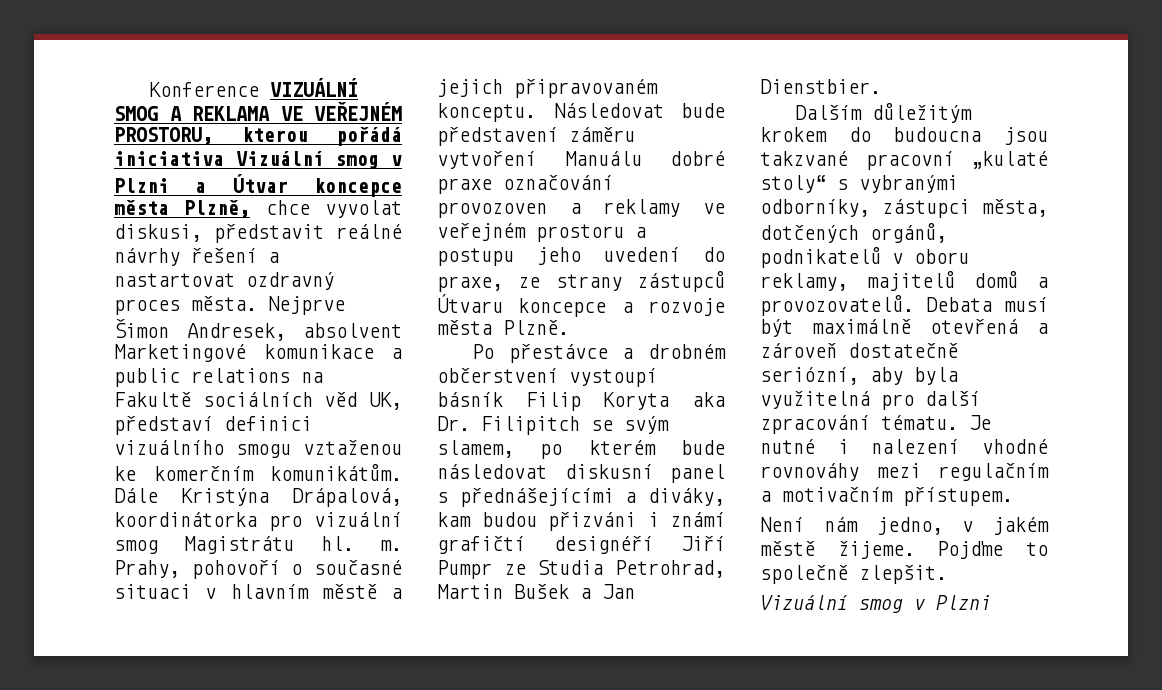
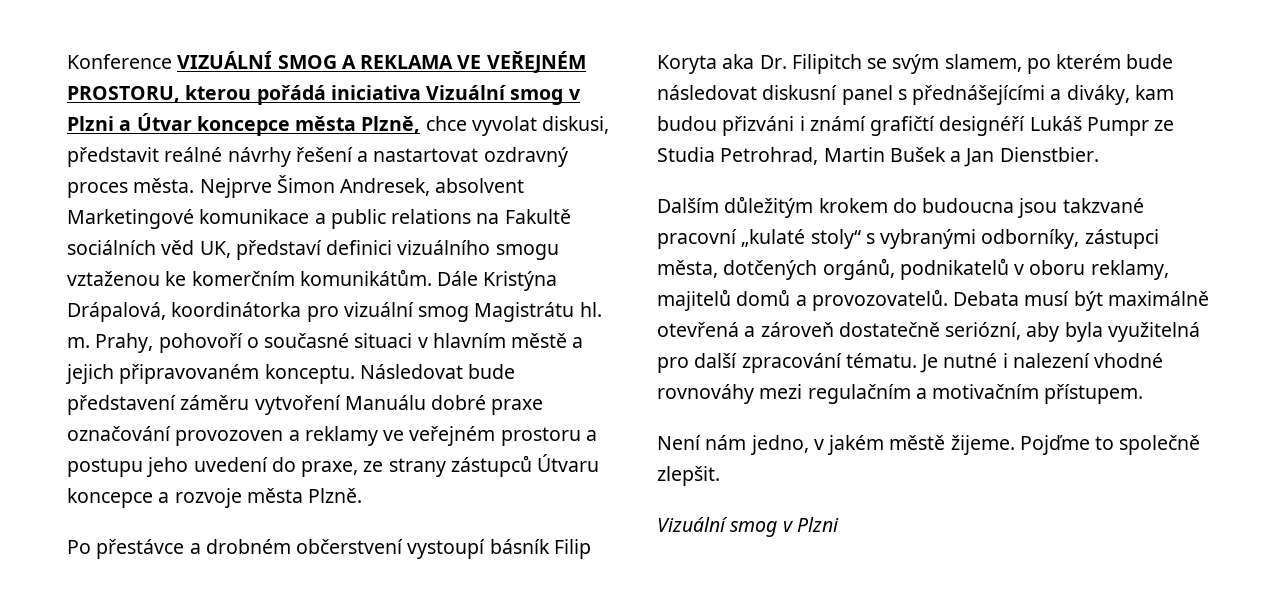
[681,536,725,551] Jiří -> [1029,116,1082,131] Lukáš

